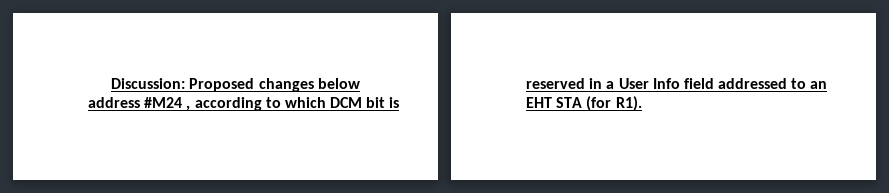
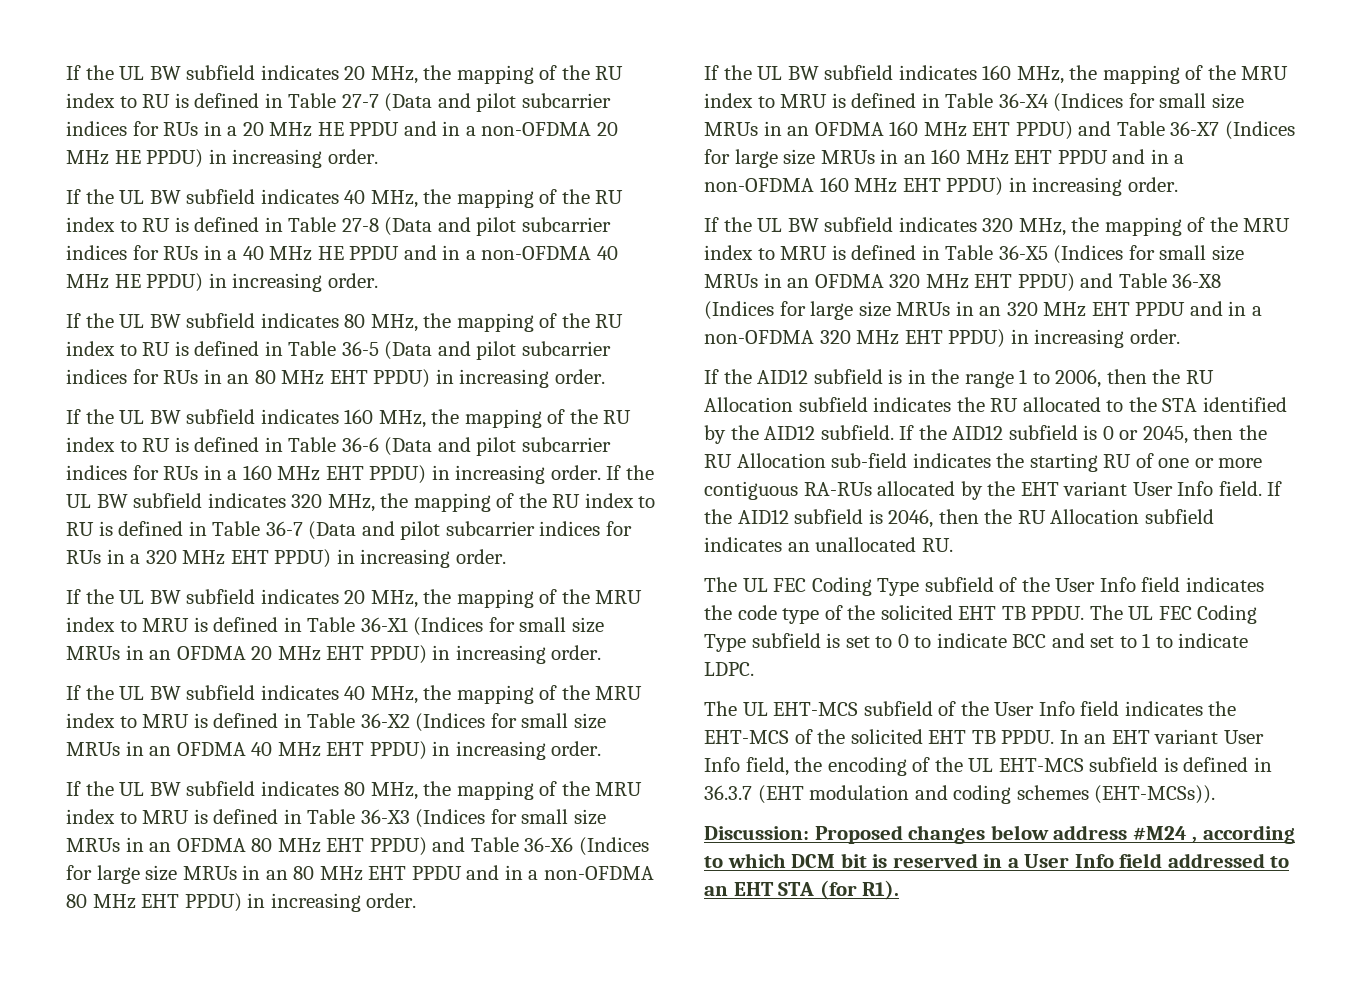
(111, 83) none -> [66,65,624,84] [66,93,611,112] [66,121,618,137] [66,149,378,168] [66,189,624,208] [66,217,611,236] [66,245,618,261] [66,273,378,292] [66,313,624,332] [66,341,611,360] [66,369,605,388] [66,409,632,428] [66,437,611,456] [66,465,654,484] [66,493,656,512] [66,521,632,540] [66,549,506,568] [66,589,643,608] [66,617,604,636] [66,645,602,664] [66,685,643,704] [66,713,606,732] [66,741,602,760] [66,781,643,800] [66,809,606,828] [66,837,649,856] [66,865,654,884] [66,893,417,912] [704,65,1289,84] [704,93,1244,112] [704,121,1295,140] [704,149,1185,168] [704,177,1178,196] [704,217,1291,236] [704,245,1244,264] [704,273,1222,292] [704,301,1262,320] [704,329,1180,348] [704,369,1214,388] [704,397,1287,412] [704,425,1267,444] [704,453,1263,472] [704,481,1283,500] [704,509,1214,528] [704,537,953,552] [704,577,1264,596] [704,605,1258,624] [704,633,1249,652] [704,662,754,676] [704,701,1237,716] [704,729,1264,744] [704,757,1272,776] [704,785,1216,804] If the UL BW subfield indicates 20 MHz, the mapping of the RU index to RU is defined in Table 27-7 (Data and pilot subcarrier indices for RUs in a 20 MHz HE PPDU and in a non-OFDMA 20 MHz HE PPDU) in increasing order. // If the UL BW subfield indicates 40 MHz, the mapping of the RU index to RU is defined in Table 27-8 (Data and pilot subcarrier indices for RUs in a 40 MHz HE PPDU and in a non-OFDMA 40 MHz HE PPDU) in increasing order. // If the UL BW subfield indicates 80 MHz, the mapping of the RU index to RU is defined in Table 36-5 (Data and pilot subcarrier indices for RUs in an 80 MHz EHT PPDU) in increasing order. // If the UL BW subfield indicates 160 MHz, the mapping of the RU index to RU is defined in Table 36-6 (Data and pilot subcarrier indices for RUs in a 160 MHz EHT PPDU) in increasing order. If the UL BW subfield indicates 320 MHz, the mapping of the RU index to RU is defined in Table 36-7 (Data and pilot subcarrier indices for RUs in a 320 MHz EHT PPDU) in increasing order. // If the UL BW subfield indicates 20 MHz, the mapping of the MRU index to MRU is defined in Table 36-X1 (Indices for small size MRUs in an OFDMA 20 MHz EHT PPDU) in increasing order. // If the UL BW subfield indicates 40 MHz, the mapping of the MRU index to MRU is defined in Table 36-X2 (Indices for small size MRUs in an OFDMA 40 MHz EHT PPDU) in increasing order. // If the UL BW subfield indicates 80 MHz, the mapping of the MRU index to MRU is defined in Table 36-X3 (Indices for small size MRUs in an OFDMA 80 MHz EHT PPDU) and Table 36-X6 (Indices for large size MRUs in an 80 MHz EHT PPDU and in a non-OFDMA 80 MHz EHT PPDU) in increasing order. // If the UL BW subfield indicates 160 MHz, the mapping of the MRU index to MRU is defined in Table 36-X4 (Indices for small size MRUs in an OFDMA 160 MHz EHT PPDU) and Table 36-X7 (Indices for large size MRUs in an 160 MHz EHT PPDU and in a non-OFDMA 160 MHz EHT PPDU) in increasing order. // If the UL BW subfield indicates 320 MHz, the mapping of the MRU index to MRU is defined in Table 36-X5 (Indices for small size MRUs in an OFDMA 320 MHz EHT PPDU) and Table 36-X8 (Indices for large size MRUs in an 320 MHz EHT PPDU and in a non-OFDMA 320 MHz EHT PPDU) in increasing order. // If the AID12 subfield is in the range 1 to 2006, then the RU Allocation subfield indicates the RU allocated to the STA identified by the AID12 subfield. If the AID12 subfield is 0 or 2045, then the RU Allocation sub-field indicates the starting RU of one or more contiguous RA-RUs allocated by the EHT variant User Info field. If the AID12 subfield is 2046, then the RU Allocation subfield indicates an unallocated RU. // The UL FEC Coding Type subfield of the User Info field indicates the code type of the solicited EHT TB PPDU. The UL FEC Coding Type subfield is set to 0 to indicate BCC and set to 1 to indicate LDPC. // The UL EHT-MCS subfield of the User Info field indicates the EHT-MCS of the solicited EHT TB PPDU. In an EHT variant User Info field, the encoding of the UL EHT-MCS subfield is defined in 36.3.7 (EHT modulation and coding schemes (EHT-MCSs)). //

